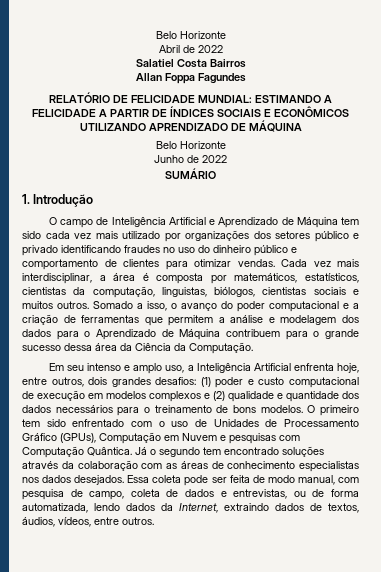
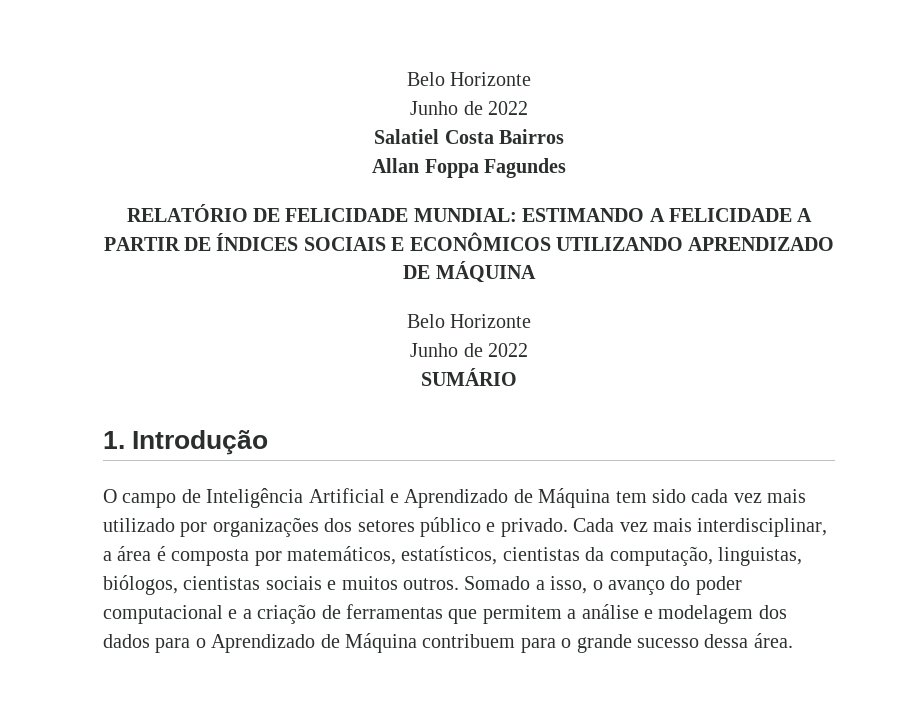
[155,31,226,39] [158,45,180,53] Belo Horizonte // Abril -> [406,72,532,86] [410,101,459,115] Belo Horizonte // Junho
[22,245,297,256] [22,259,275,270] privado identificando fraudes no uso do dinheiro público e comportamento de clientes para otimizar vendas. -> [500,518,568,537] privado.
[95,342,253,354] [48,363,359,374] [22,377,359,388] [22,390,359,402] [22,405,359,416] [22,419,359,427] [22,432,300,444] [22,446,324,458] [22,460,359,472] [22,475,359,486] [22,489,360,500] [22,503,359,513] [22,517,154,527] área da Ciência da Computação. // Em seu intenso e amplo uso, a Inteligência Artificial enfrenta hoje, entre outros, dois grandes desafios: (1) poder e custo computacional de execução em modelos complexos e (2) qualidade e quantidade dos dados necessários para o treinamento de bons modelos. O primeiro tem sido enfrentado com o uso de Unidades de Processamento Gráfico (GPUs), Computação em Nuvem e pesquisas com Computação Quântica. Já o segundo tem encontrado soluções através da colaboração com as áreas de conhecimento especialistas nos dados desejados. Essa coleta pode ser feita de modo manual, com pesquisa de campo, coleta de dados e entrevistas, ou de forma automatizada, lendo dados da Internet, extraindo dados de textos, áudios, vídeos, entre outros. -> [753,633,793,648] área.

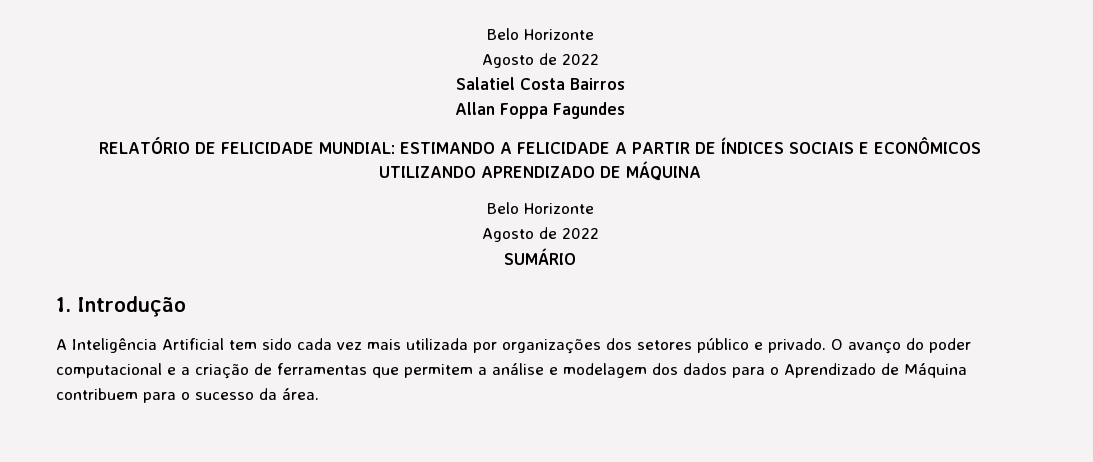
[406,72,532,86] [410,101,459,115] Belo Horizonte // Junho -> [486,28,594,40] [481,54,534,68] Belo Horizonte // Agosto
[410,343,459,357] Junho -> [481,228,534,242] Agosto
[103,488,611,508] O campo de Inteligência Artificial e Aprendizado de Máquina -> [56,338,224,353] A Inteligência Artificial
[103,518,175,532] utilizado -> [406,338,468,350] utilizada
[573,518,828,537] [103,546,802,566] [103,575,603,595] Cada vez mais interdisciplinar, a área é composta por matemáticos, estatísticos, cientistas da computação, linguistas, biólogos, cientistas sociais e muitos outros. Somado a isso, o -> [831,339,843,350] O
[576,634,749,653] grande sucesso dessa -> [195,388,277,400] sucesso da

